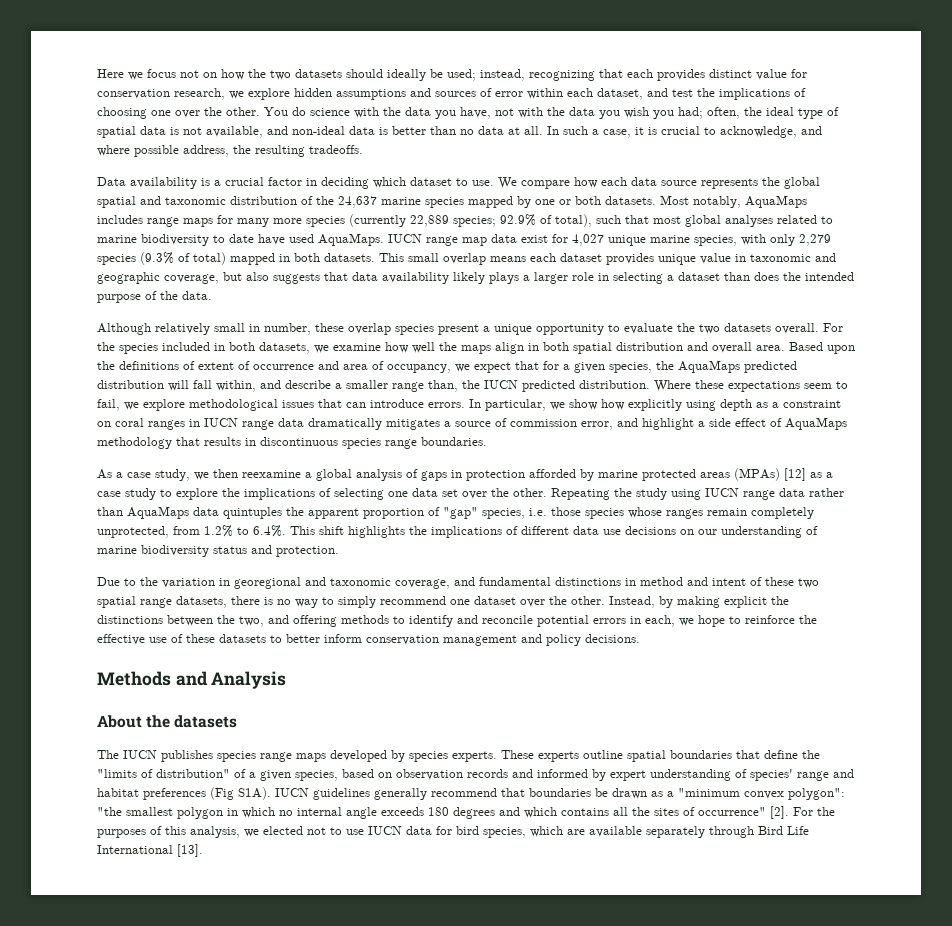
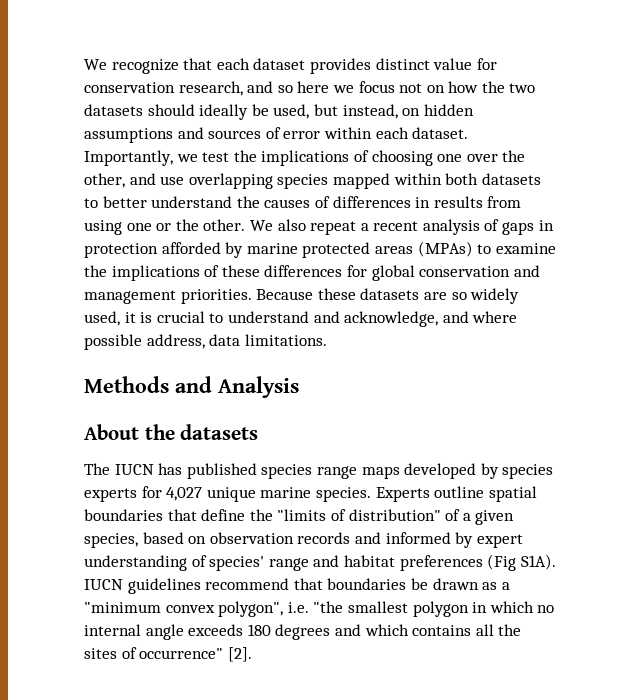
[97,69,124,78] Here -> [84,58,497,74] [84,81,330,96] We recognize that each dataset provides distinct value for conservation research, and so here
[447,69,807,81] [97,88,290,100] used; instead, recognizing that each provides distinct value for conservation research, we explore -> [273,104,421,119] used, but instead, on
[597,88,668,100] dataset, and -> [412,127,469,139] [84,150,198,166] dataset. Importantly, we
[226,107,839,119] [97,126,822,138] [97,145,363,157] [97,177,820,189] [97,195,807,208] [97,214,833,227] [97,233,831,246] [97,252,836,265] [97,272,854,284] [97,291,212,303] [97,323,843,335] [97,342,855,354] [97,360,797,373] [97,380,848,392] [97,399,841,411] [97,417,847,430] [97,437,487,449] [97,469,352,481] other. You do science with the data you have, not with the data you wish you had; often, the ideal type of spatial data is not available, and non-ideal data is better than no data at all. In such a case, it is crucial to acknowledge, and where possible address, the resulting tradeoffs. // Data availability is a crucial factor in deciding which dataset to use. We compare how each data source represents the global spatial and taxonomic distribution of the 24,637 marine species mapped by one or both datasets. Most notably, AquaMaps includes range maps for many more species (currently 22,889 species; 92.9% of total), such that most global analyses related to marine biodiversity to date have used AquaMaps. IUCN range map data exist for 4,027 unique marine species, with only 2,279 species (9.3% of total) mapped in both datasets. This small overlap means each dataset provides unique value in taxonomic and geographic coverage, but also suggests that data availability likely plays a larger role in selecting a dataset than does the intended purpose of the data. // Although relatively small in number, these overlap species present a unique opportunity to evaluate the two datasets overall. For the species included in both datasets, we examine how well the maps align in both spatial distribution and overall area. Based upon the definitions of extent of occurrence and area of occupancy, we expect that for a given species, the AquaMaps predicted distribution will fall within, and describe a smaller range than, the IUCN predicted distribution. Where these expectations seem to fail, we explore methodological issues that can introduce errors. In particular, we show how explicitly using depth as a constraint on coral ranges in IUCN range data dramatically mitigates a source of commission error, and highlight a side effect of AquaMaps methodology that results in discontinuous species range boundaries. // As a case study, we then reexamine a global -> [84,173,541,189] [84,196,522,208] [84,219,419,235] other, and use overlapping species mapped within both datasets to better understand the causes of differences in results from using one or the other. We also repeat a recent
[784,468,833,481] [97,488,844,500] [97,506,814,519] [97,525,818,538] [97,545,339,557] [97,577,819,589] [97,596,789,608] [97,615,817,627] [97,634,640,646] [12] as a case study to explore the implications of selecting one data set over the other. Repeating the study using IUCN range data rather than AquaMaps data quintuples the apparent proportion of "gap" species, i.e. those species whose ranges remain completely unprotected, from 1.2% to 6.4%. This shift highlights the implications of different data use decisions on our understanding of marine biodiversity status and protection. // Due to the variation in georegional and taxonomic coverage, and fundamental distinctions in method and intent of these two spatial range datasets, there is no way to simply recommend one dataset over the other. Instead, by making explicit the distinctions between the two, and offering methods to identify and reconcile potential errors in each, we hope to reinforce the effective use of these datasets to better inform conservation management and policy decisions. -> [477,243,556,254] [84,265,540,281] [84,288,520,304] [84,311,518,327] [84,334,327,350] to examine the implications of these differences for global conservation and management priorities. Because these datasets are so widely used, it is crucial to understand and acknowledge, and where possible address, data limitations.
[161,750,213,762] publishes -> [158,463,257,479] has published
[452,750,579,762] experts. These experts -> [84,486,430,502] experts for 4,027 unique marine species. Experts
[374,788,427,800] generally -> (201, 586) none
[788,788,845,800] polygon": -> [218,601,309,617] polygon", i.e.
[793,807,835,816] [97,826,809,838] [97,844,203,857] For the purposes of this analysis, we elected not to use IUCN data for bird species, which are available separately through Bird Life International [13]. -> (252, 654) none

